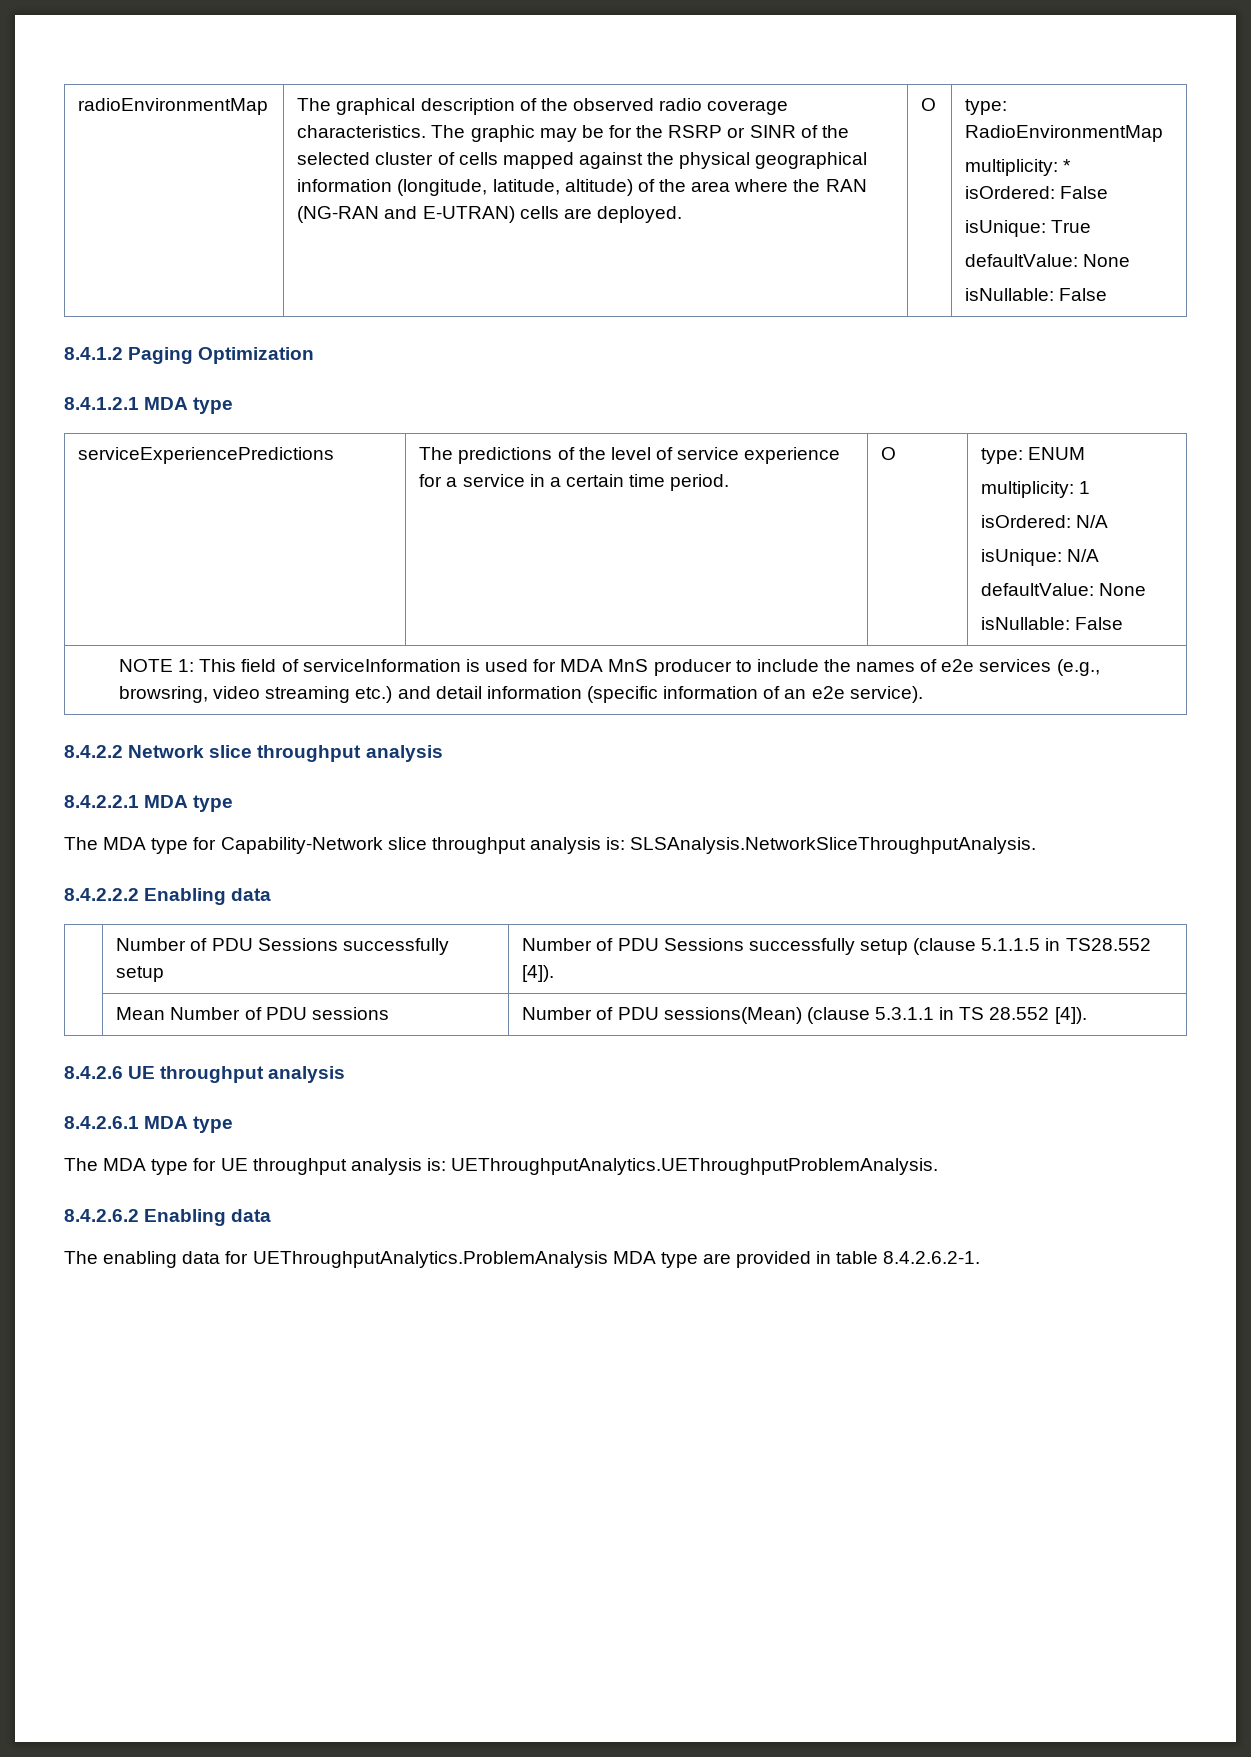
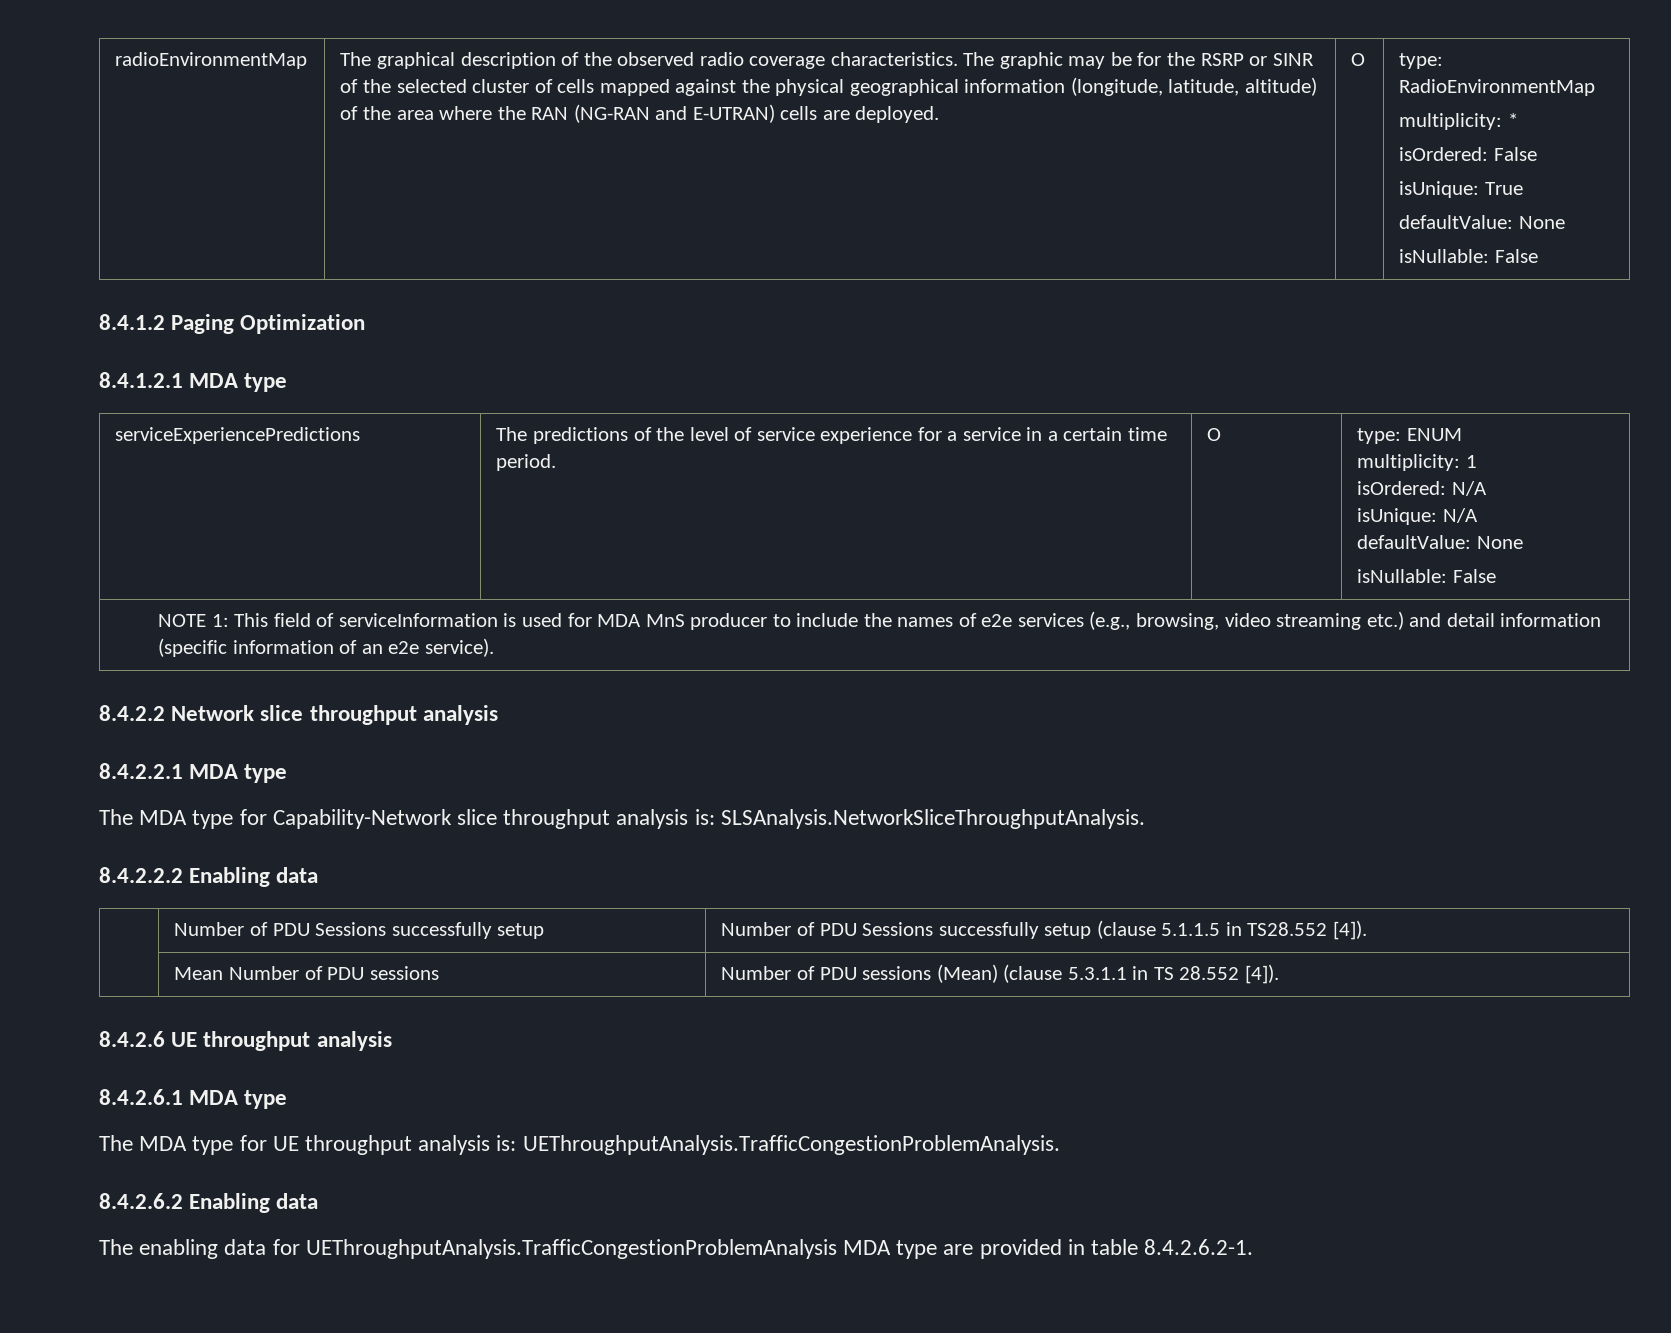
[119,686,209,703] browsring, -> [1135,613,1219,630] browsing,
[663,1007,802,1024] sessions(Mean) -> [862,964,998,983] sessions (Mean)
[451,1158,939,1175] UEThroughputAnalytics.UEThroughputProblemAnalysis. -> [522,1135,1060,1155] UEThroughputAnalysis.TrafficCongestionProblemAnalysis.
[252,1251,608,1268] UEThroughputAnalytics.ProblemAnalysis -> [305,1239,837,1259] UEThroughputAnalysis.TrafficCongestionProblemAnalysis

